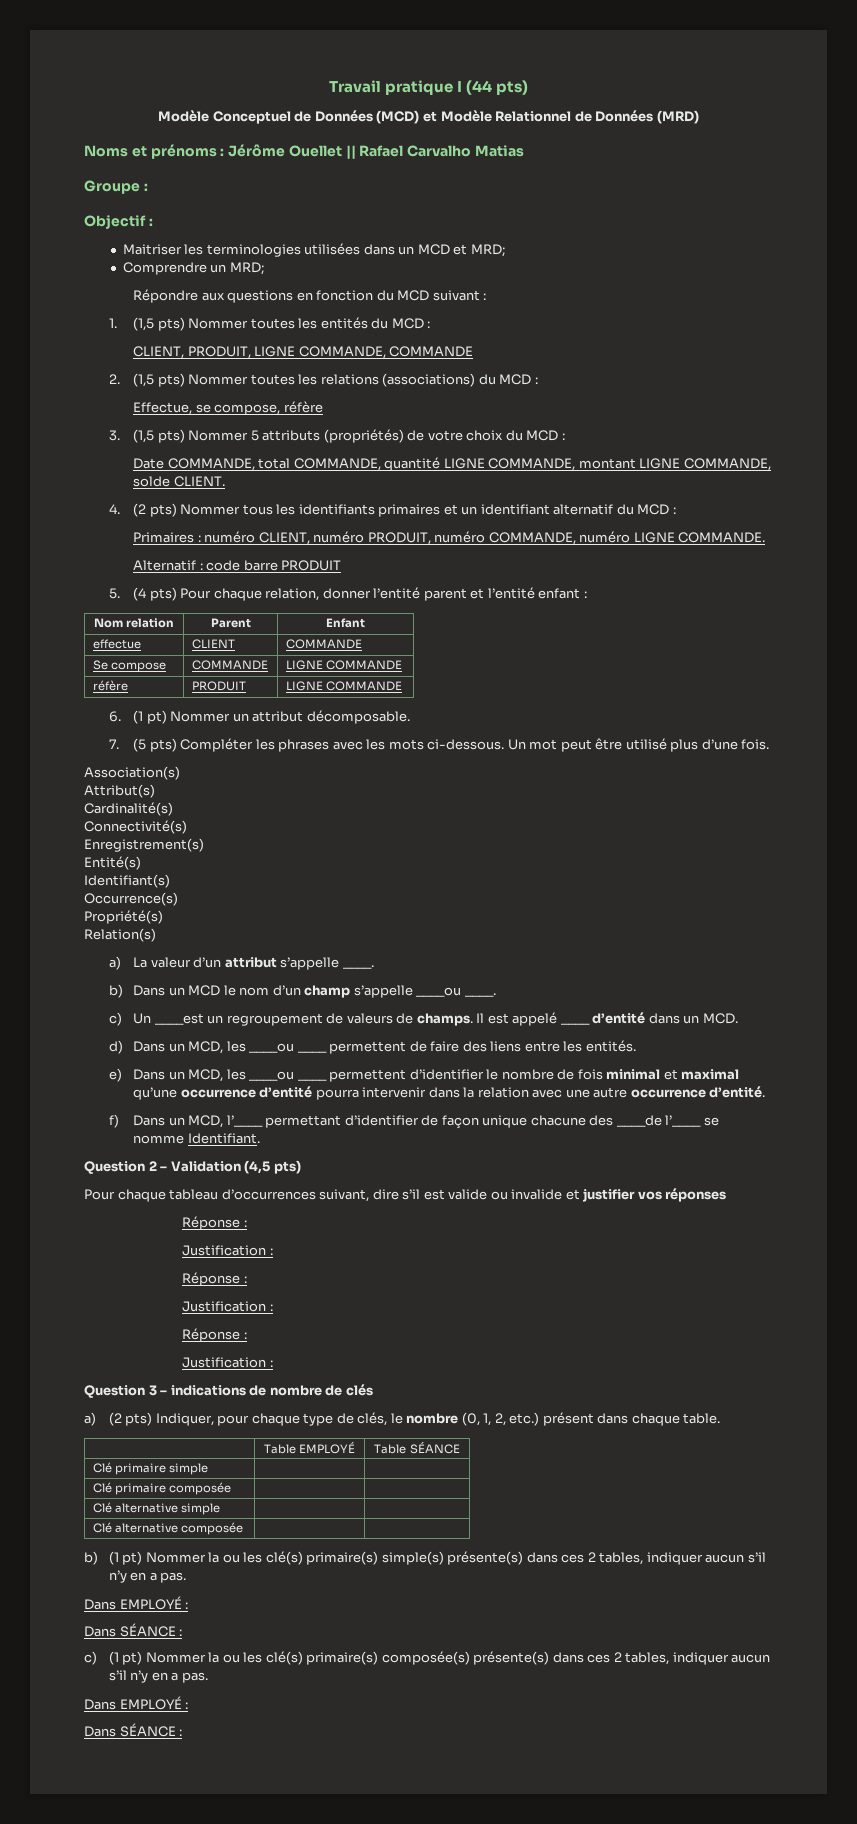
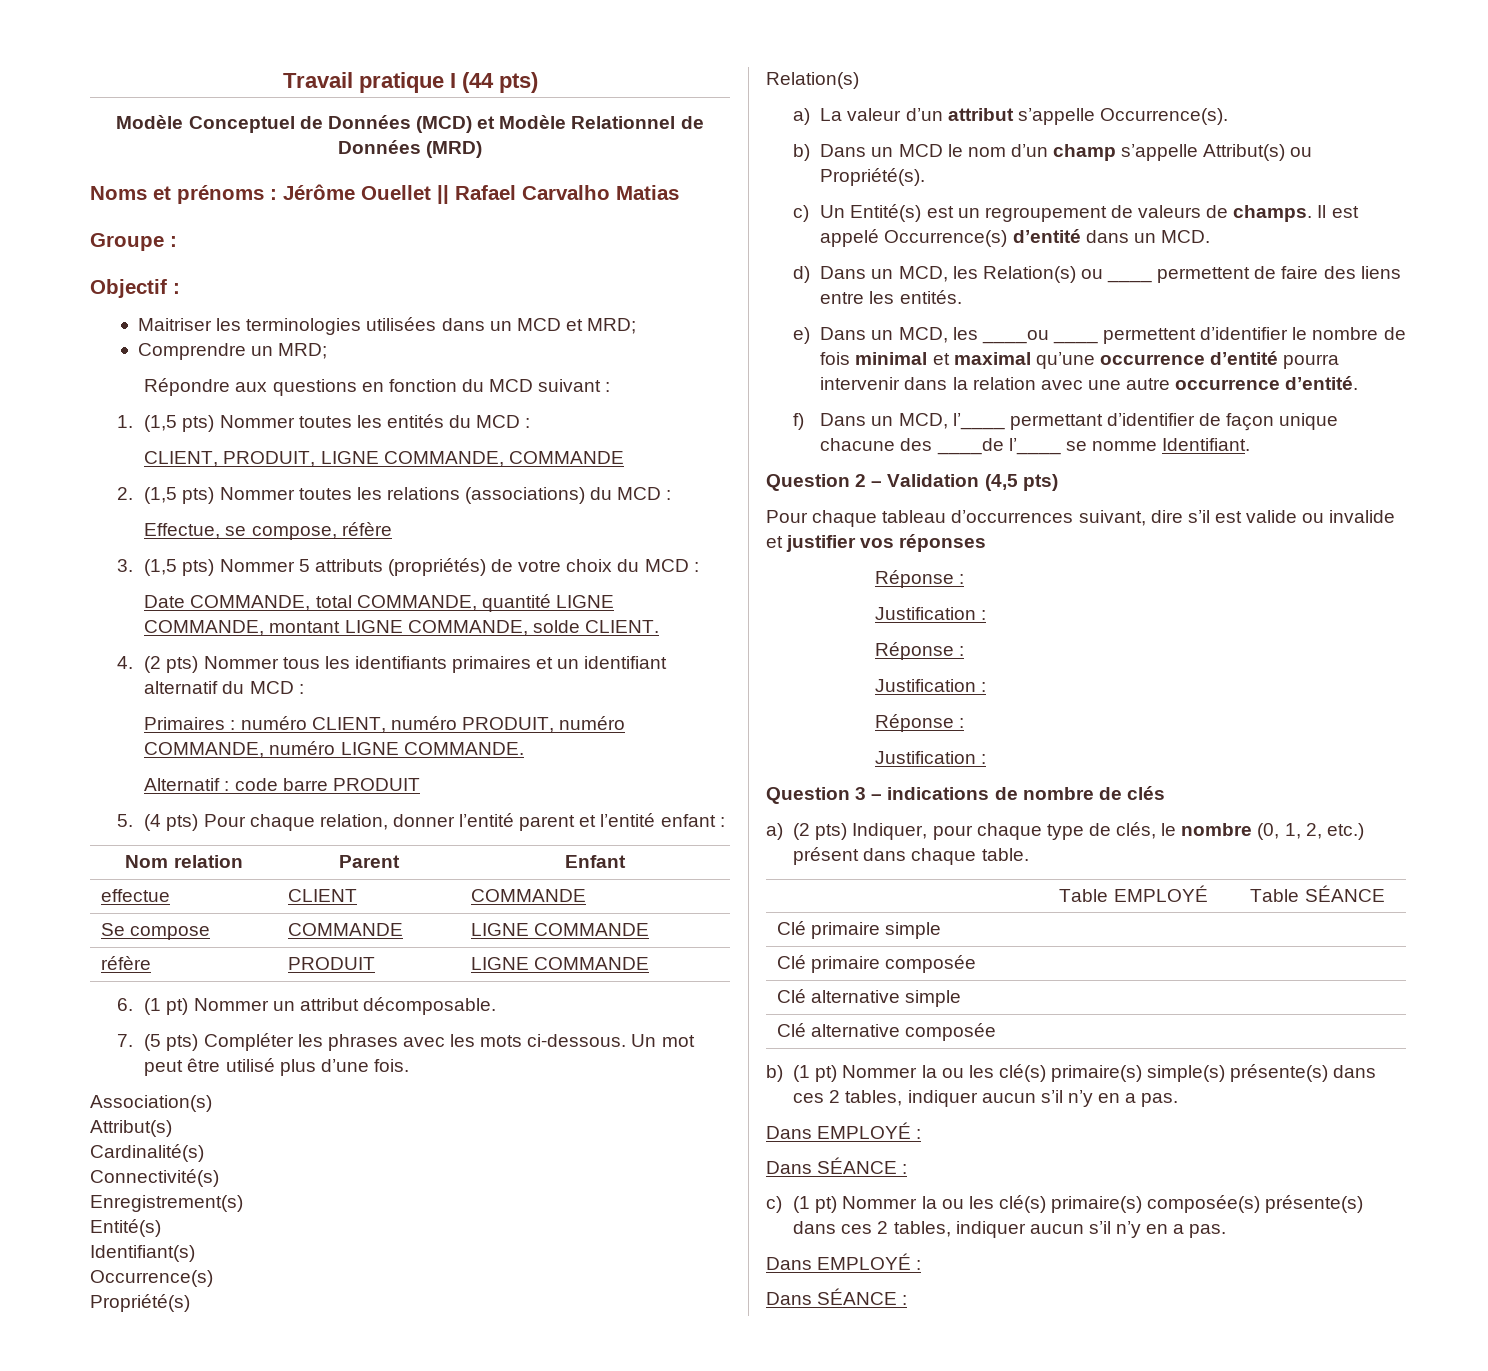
[342,965,374,969] ____. -> [1099,108,1228,125] Occurrence(s).
[416,987,496,997] ____ou ____. -> [1203,144,1313,161] [820,168,926,186] Attribut(s) ou Propriété(s).
[154,1013,204,1025] ____est -> [850,204,954,222] Entité(s) est
[560,1023,590,1025] ____ -> [884,230,1008,247] Occurrence(s)
[249,1043,295,1053] ____ou -> [982,266,1103,283] Relation(s) ou

